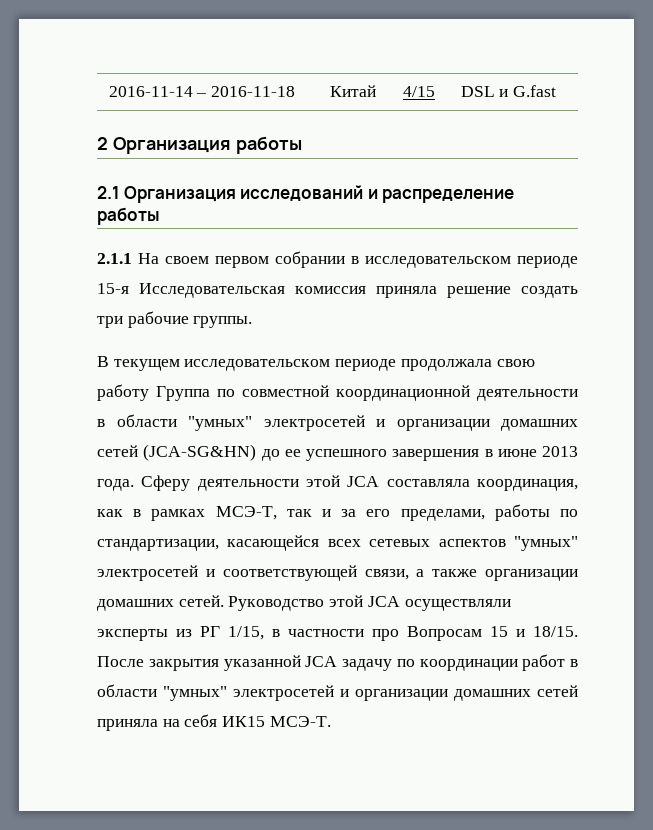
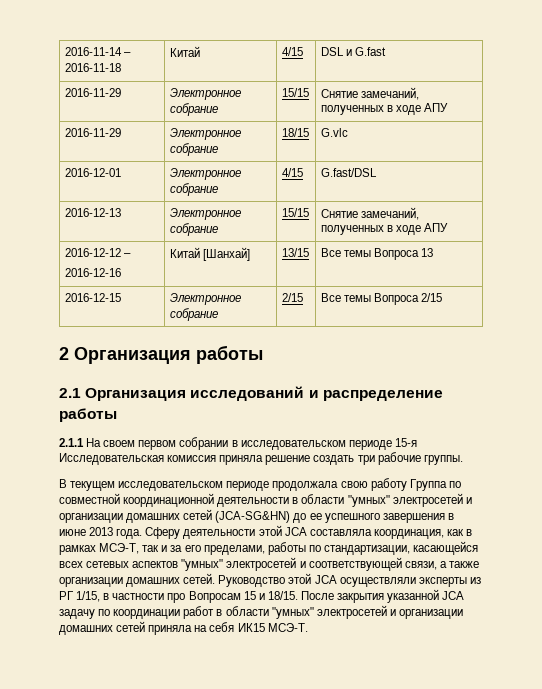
(557, 91) none -> [64,88,121,97] [169,88,241,100] [169,103,218,116] [281,88,309,97] [320,87,419,100] [320,103,448,115] [64,128,121,137] [169,128,241,140] [169,143,218,156] [281,128,309,137] [320,128,348,137] [64,168,121,177] [169,168,241,180] [169,183,218,196] [281,168,303,177] [320,168,377,177] [64,208,121,217] [169,208,241,220] [169,223,218,236] [281,208,309,217] [320,207,419,220] [320,223,448,235] [64,248,131,257] [64,268,121,277] [169,247,250,261] [281,248,309,257] [320,248,433,260] [64,293,121,302] [169,293,241,305] [169,308,218,321] [281,293,303,302] [320,293,442,305] // 2016-11-29 | Электронное собрание | 15/15 | Снятие замечаний, полученных в ходе АПУ // 2016-11-29 | Электронное собрание | 18/15 | G.vlc // 2016-12-01 | Электронное собрание | 4/15 | G.fast/DSL // 2016-12-13 | Электронное собрание | 15/15 | Снятие замечаний, полученных в ходе АПУ // 2016-12-12 – // 2016-12-16 | Китай [Шанхай] | 13/15 | Все темы Вопроса 13 // 2016-12-15 | Электронное собрание | 2/15 | Все темы Вопроса 2/15

